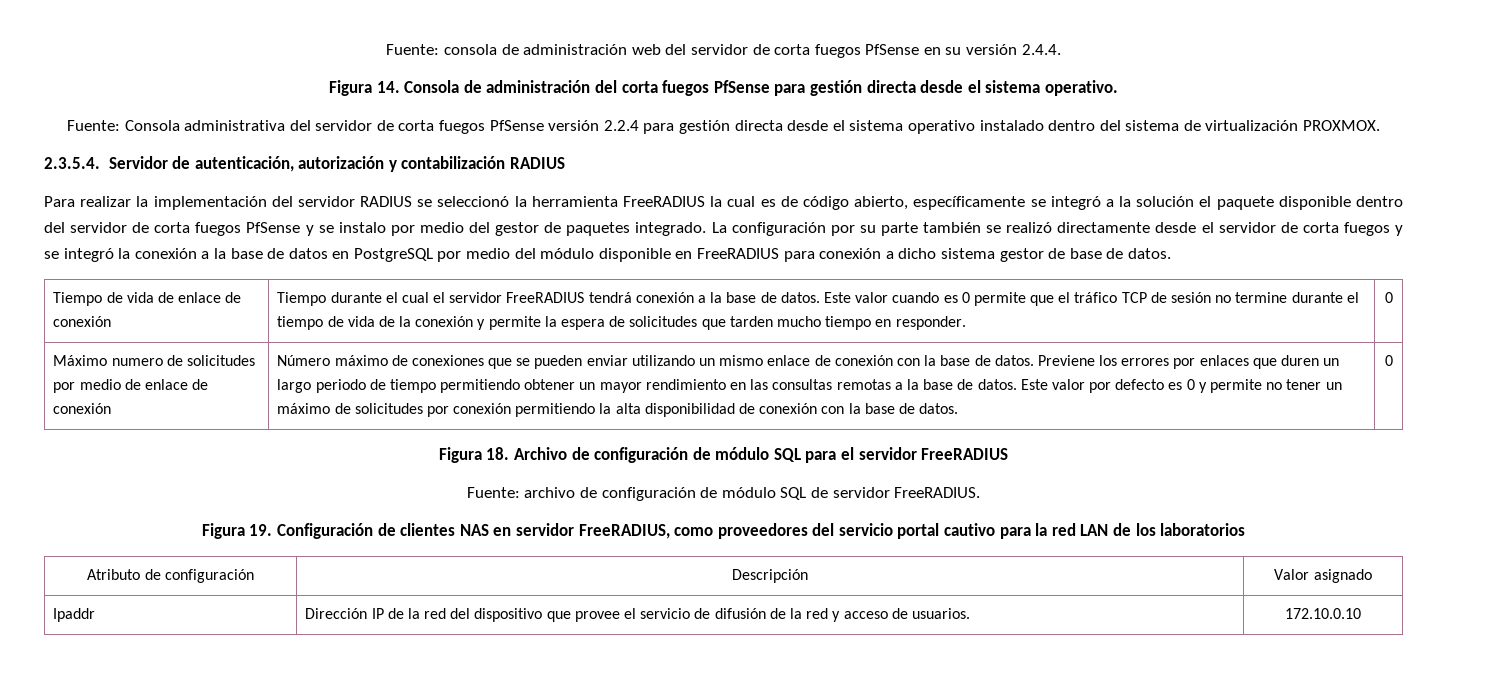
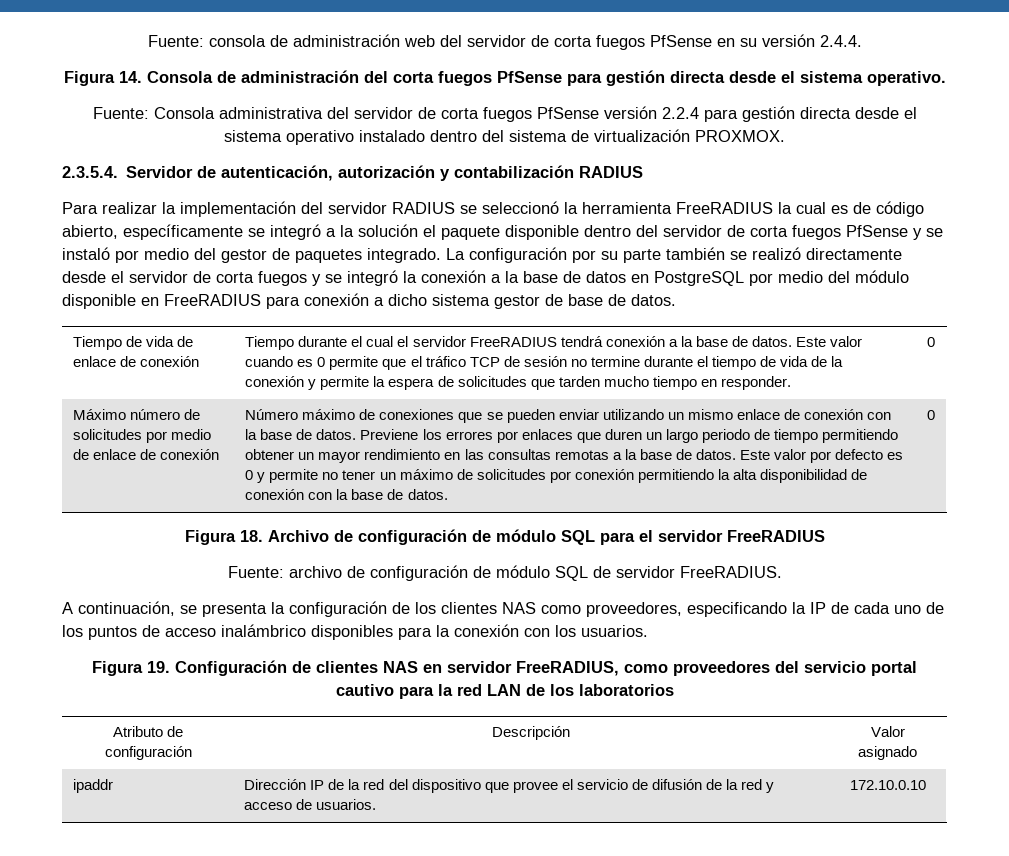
[338,222,386,233] instalo -> [62,247,110,260] instaló
[111,358,163,366] numero -> [130,409,181,420] número
(981, 492) none -> [62,601,944,617] [62,624,648,640] // A continuación, se presenta la configuración de los clientes NAS como proveedores, especificando la IP de cada uno de los puntos de acceso inalámbrico disponibles para la conexión con los usuarios.
[53,608,96,622] Ipaddr -> [73,779,114,793] ipaddr

